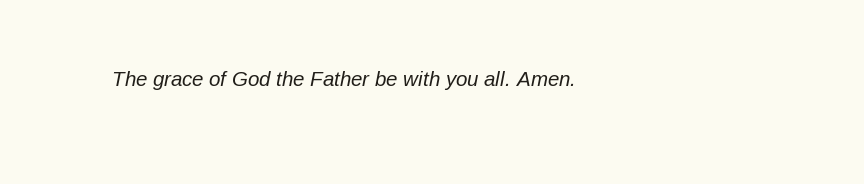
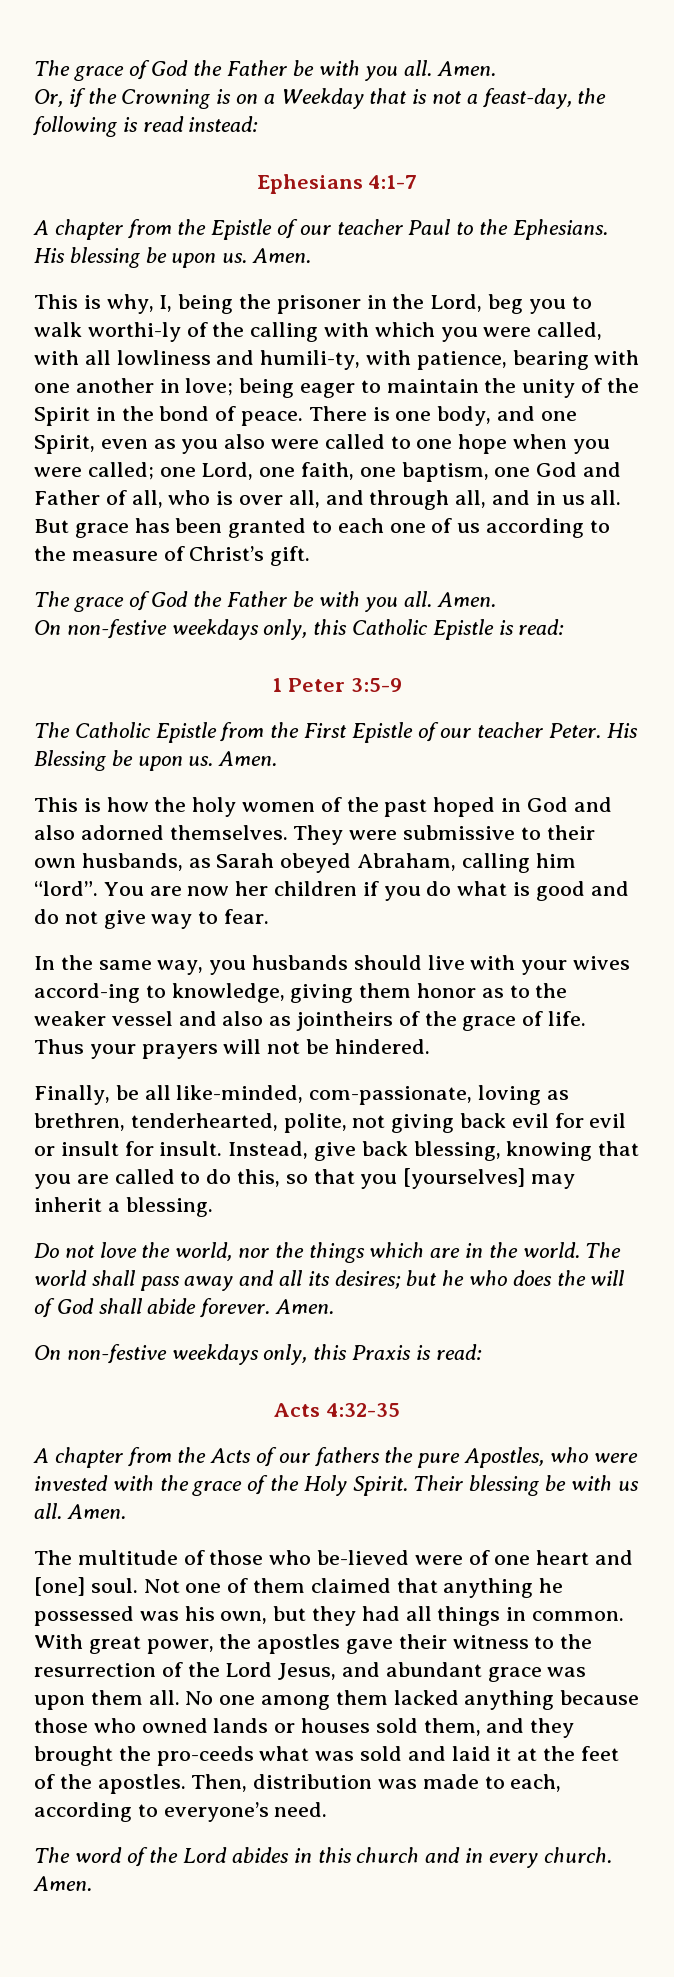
(576, 79) none -> [34,88,607,109] [33,116,259,137] [256,174,418,194] [33,219,608,240] [34,247,312,268] [34,294,592,314] [34,322,603,342] [34,350,640,370] [34,378,639,398] [34,406,577,426] [34,434,610,454] [34,462,622,482] [34,490,622,510] [34,518,610,538] [34,546,311,566] [34,591,497,612] [34,619,565,640] [272,678,402,692] [34,722,638,743] [34,750,278,771] [34,797,612,817] [34,825,595,845] [34,853,576,873] [34,881,629,901] [34,909,270,929] [34,955,631,975] [34,983,568,1003] [34,1011,587,1031] [34,1039,430,1059] [34,1085,569,1105] [34,1113,627,1133] [34,1141,640,1161] [34,1168,576,1189] [34,1197,213,1217] [34,1242,622,1263] [34,1270,625,1291] [34,1298,335,1318] [34,1344,482,1365] [274,1403,400,1417] [33,1447,638,1468] [34,1475,639,1496] [34,1503,126,1519] [34,1550,634,1565] [34,1577,564,1598] [34,1606,625,1626] [34,1634,593,1654] [34,1662,587,1682] [34,1690,640,1710] [34,1718,575,1738] [34,1746,619,1766] [34,1774,562,1794] [34,1802,328,1822] [34,1847,612,1868] [33,1876,92,1891] // Or, if the Crowning is on a Weekday that is not a feast-day, the following is read instead: // Ephesians 4:1-7 // A chapter from the Epistle of our teacher Paul to the Ephesians. His blessing be upon us. Amen. // This is why, I, being the prisoner in the Lord, beg you to walk worthi-ly of the calling with which you were called, with all lowliness and humili-ty, with patience, bearing with one another in love; being eager to maintain the unity of the Spirit in the bond of peace. There is one body, and one Spirit, even as you also were called to one hope when you were called; one Lord, one faith, one baptism, one God and Father of all, who is over all, and through all, and in us all. But grace has been granted to each one of us according to the measure of Christ’s gift. // The grace of God the Father be with you all. Amen. // On non-festive weekdays only, this Catholic Epistle is read: // 1 Peter 3:5-9 // The Catholic Epistle from the First Epistle of our teacher Peter. His Blessing be upon us. Amen. // This is how the holy women of the past hoped in God and also adorned themselves. They were submissive to their own husbands, as Sarah obeyed Abraham, calling him “lord”. You are now her children if you do what is good and do not give way to fear. // In the same way, you husbands should live with your wives accord-ing to knowledge, giving them honor as to the weaker vessel and also as jointheirs of the grace of life. Thus your prayers will not be hindered. // Finally, be all like-minded, com-passionate, loving as brethren, tenderhearted, polite, not giving back evil for evil or insult for insult. Instead, give back blessing, knowing that you are called to do this, so that you [yourselves] may inherit a blessing. // Do not love the world, nor the things which are in the world. The world shall pass away and all its desires; but he who does the will of God shall abide forever. Amen. // On non-festive weekdays only, this Praxis is read: // Acts 4:32-35 // A chapter from the Acts of our fathers the pure Apostles, who were invested with the grace of the Holy Spirit. Their blessing be with us all. Amen. // The multitude of those who be-lieved were of one heart and [one] soul. Not one of them claimed that anything he possessed was his own, but they had all things in common. With great power, the apostles gave their witness to the resurrection of the Lord Jesus, and abundant grace was upon them all. No one among them lacked anything because those who owned lands or houses sold them, and they brought the pro-ceeds what was sold and laid it at the feet of the apostles. Then, distribution was made to each, according to everyone’s need. // The word of the Lord abides in this church and in every church. Amen.

